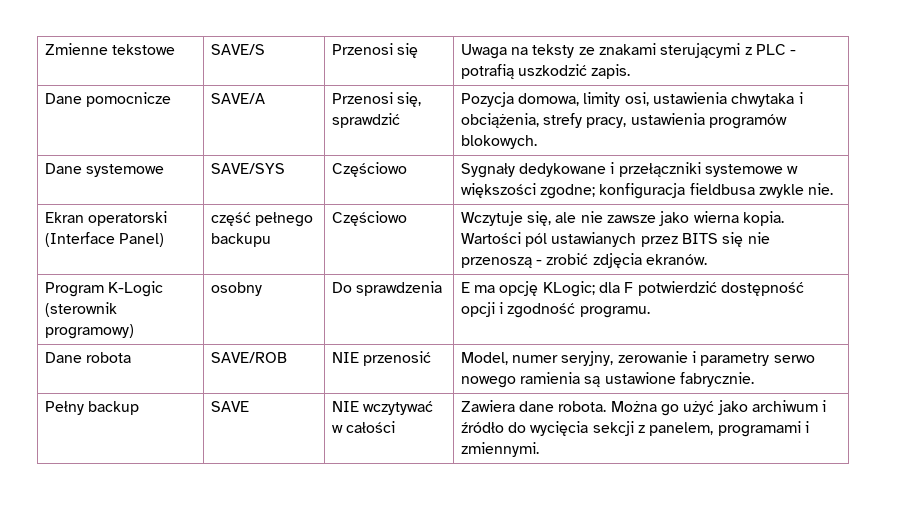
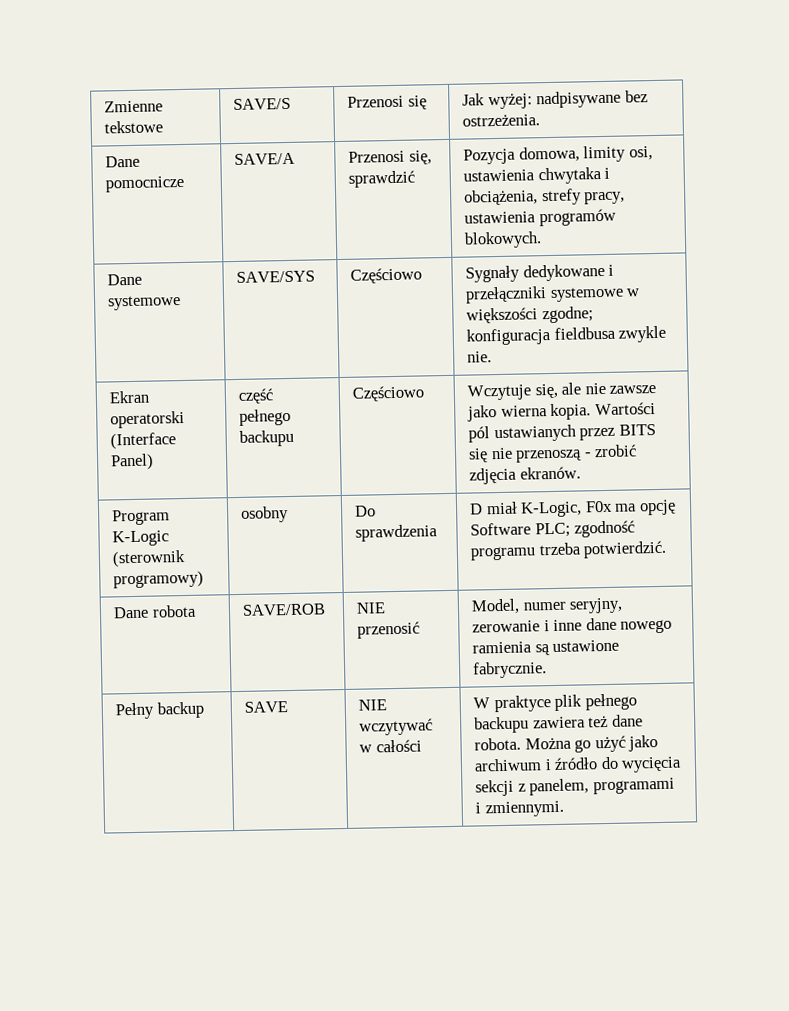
[460,43,797,59] [460,64,631,79] Uwaga na teksty ze znakami sterującymi z PLC - potrafią uszkodzić zapis. -> [462,90,648,110] [462,114,541,127] Jak wyżej: nadpisywane bez ostrzeżenia.
[460,281,805,297] [460,302,650,318] E ma opcję KLogic; dla F potwierdzić dostępność opcji i zgodność programu. -> [469,499,676,518] [470,520,636,538] [470,540,668,561] D miał K-Logic, F0x ma opcję Software PLC; zgodność programu trzeba potwierdzić.
[700,353,815,366] parametry serwo -> [553,617,617,631] inne dane
[460,400,515,412] Zawiera -> [473,693,637,713] [474,715,609,734] W praktyce plik pełnego backupu zawiera też

